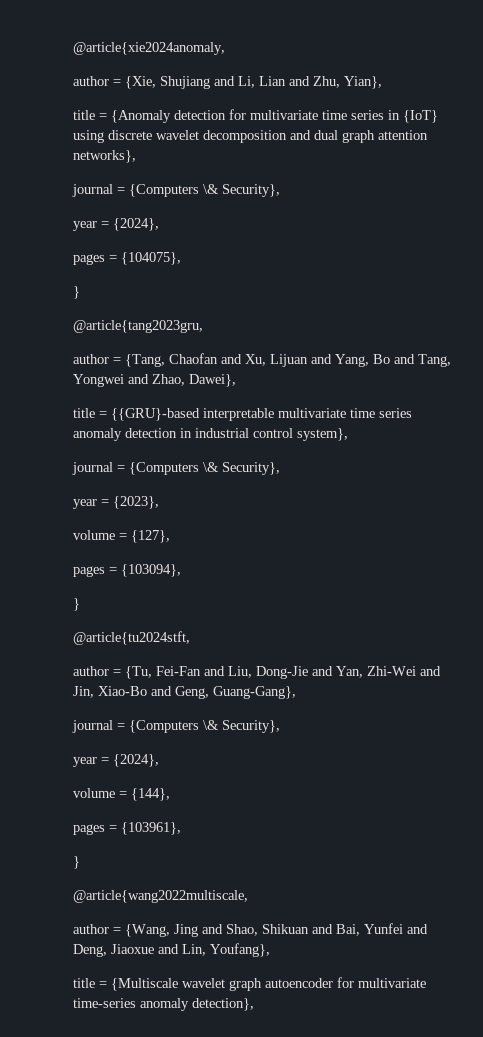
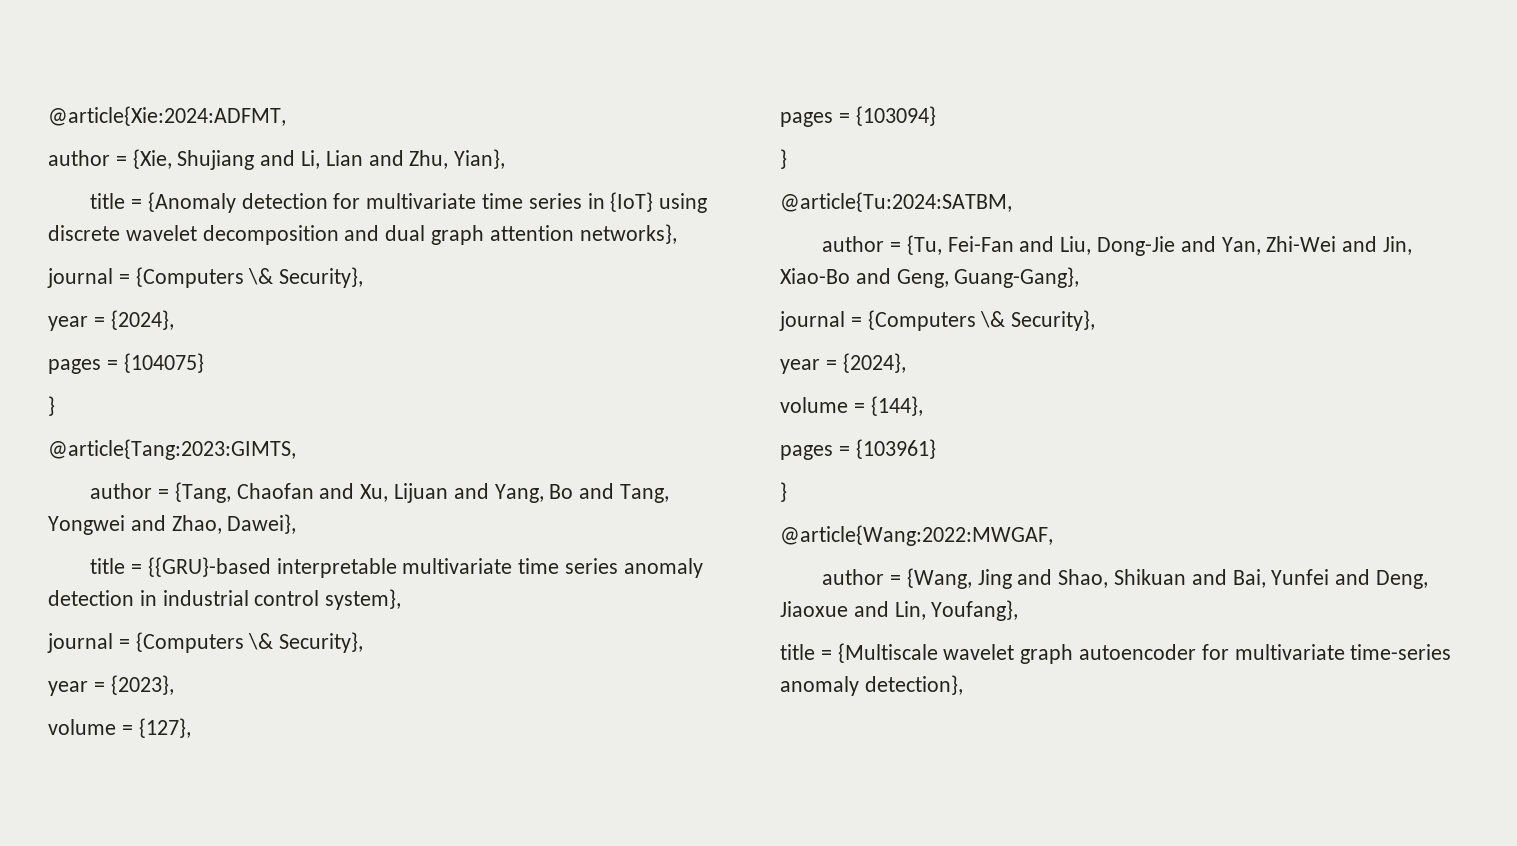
[73,42,225,55] @article{xie2024anomaly, -> [48,106,286,126] @article{Xie:2024:ADFMT,
[121,252,181,265] [73,286,80,299] [73,320,203,333] {104075}, // } // @article{tang2023gru, -> [123,353,204,373] [48,396,55,416] [48,439,296,460] {104075} // } // @article{Tang:2023:GIMTS,
[121,564,181,577] [73,598,80,611] [73,631,190,645] {103094}, // } // @article{tu2024stft, -> [855,106,936,126] [780,149,787,169] [780,192,1012,212] {103094} // } // @article{Tu:2024:SATBM,
[121,822,181,835] [73,856,80,869] [73,890,248,903] {103961}, // } // @article{wang2022multiscale, -> [855,439,936,459] [780,482,787,502] [780,525,1053,546] {103961} // } // @article{Wang:2022:MWGAF,

